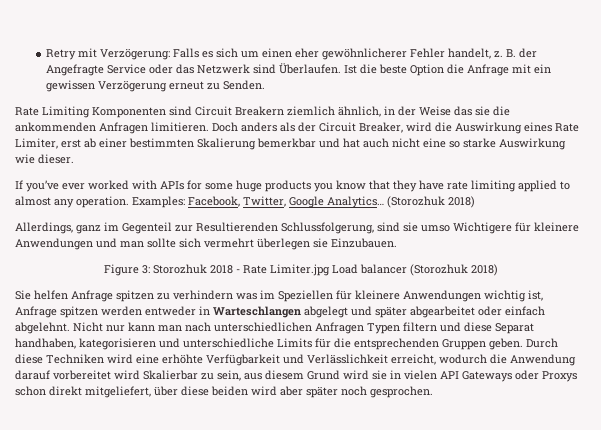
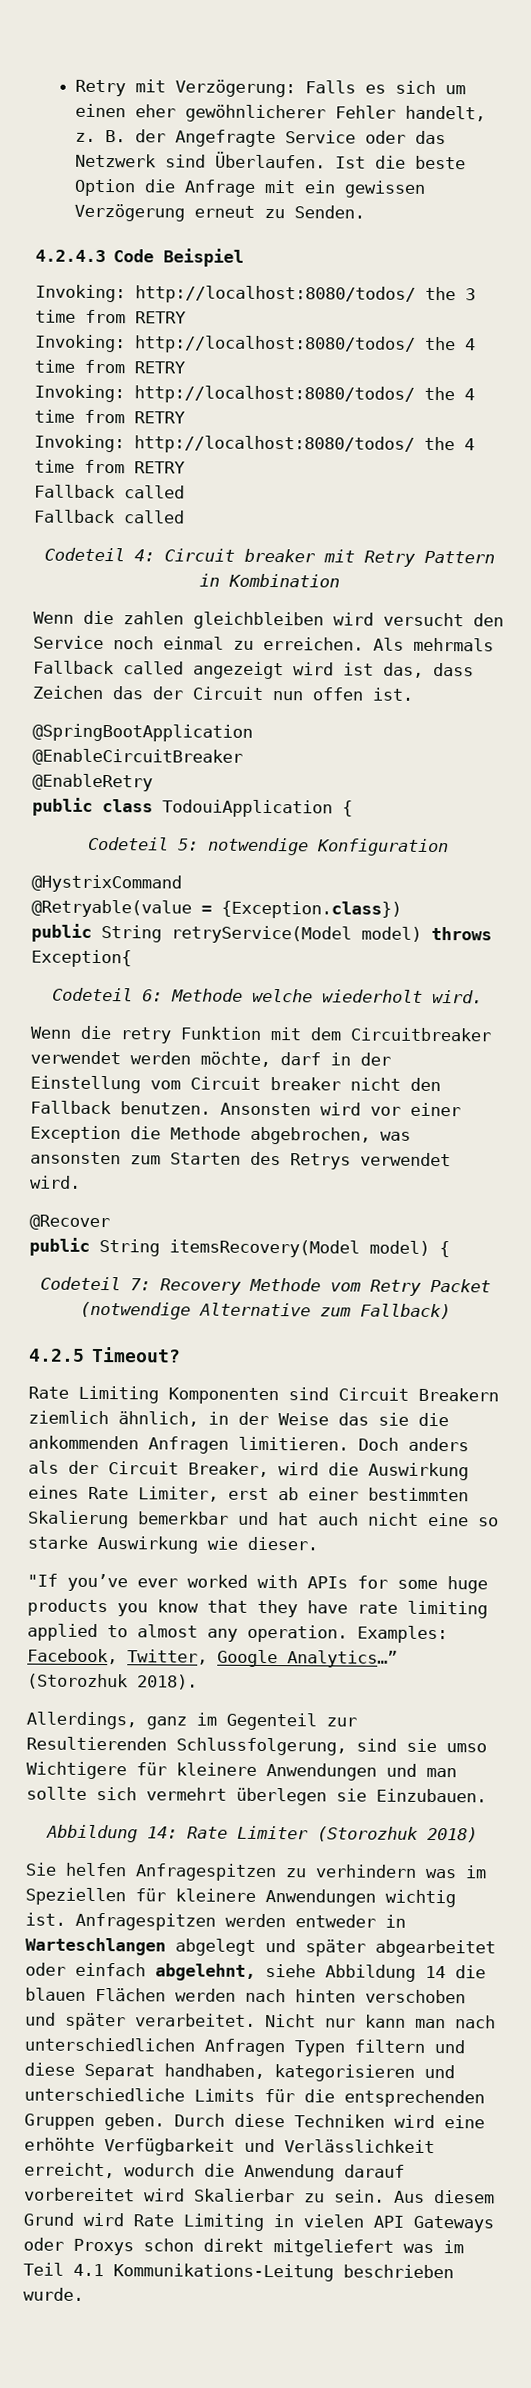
(265, 85) none -> [35,248,245,267] [35,284,476,304] [35,309,186,324] [34,334,476,354] [34,359,185,374] [34,384,475,404] [34,409,185,424] [34,434,475,454] [34,459,185,474] [34,484,185,499] [33,509,185,524] [43,547,495,567] [198,573,340,588] [33,610,504,630] [33,635,494,652] [33,660,474,680] [32,685,414,701] [32,723,253,742] [32,748,243,766] [32,773,153,792] [32,797,353,818] [87,836,449,857] [31,874,182,893] [31,899,402,919] [31,923,492,944] [31,949,132,968] [51,987,483,1004] [30,1025,491,1044] [30,1050,391,1068] [30,1075,441,1094] [30,1100,461,1117] [30,1125,411,1145] [30,1151,451,1170] [30,1175,81,1189] [29,1214,110,1231] [29,1237,450,1258] [39,1276,491,1296] [79,1301,451,1320] [29,1346,182,1363] // 4.2.4.3 Code Beispiel // Invoking: http://localhost:8080/todos/ the 3 time from RETRY // Invoking: http://localhost:8080/todos/ the 4 time from RETRY // Invoking: http://localhost:8080/todos/ the 4 time from RETRY // Invoking: http://localhost:8080/todos/ the 4 time from RETRY // Fallback called // Fallback called // Codeteil 4: Circuit breaker mit Retry Pattern in Kombination // Wenn die zahlen gleichbleiben wird versucht den Service noch einmal zu erreichen. Als mehrmals Fallback called angezeigt wird ist das, dass Zeichen das der Circuit nun offen ist. // @SpringBootApplication // @EnableCircuitBreaker // @EnableRetry // public class TodouiApplication { // Codeteil 5: notwendige Konfiguration // @HystrixCommand // @Retryable(value = {Exception.class}) // public String retryService(Model model) throws Exception{ // Codeteil 6: Methode welche wiederholt wird. // Wenn die retry Funktion mit dem Circuitbreaker verwendet werden möchte, darf in der Einstellung vom Circuit breaker nicht den Fallback benutzen. Ansonsten wird vor einer Exception die Methode abgebrochen, was ansonsten zum Starten des Retrys verwendet wird. // @Recover // public String itemsRecovery(Model model) { // Codeteil 7: Recovery Methode vom Retry Packet (notwendige Alternative zum Fallback) // 4.2.5 Timeout?
[15,180,23,189] If -> [27,1573,58,1587] "If
[327,196,475,208] Analytics… (Storozhuk 2018) -> [287,1650,398,1668] [27,1673,198,1690] Analytics…” (Storozhuk 2018).
[103,264,407,276] Figure 3: Storozhuk 2018 - Rate Limiter.jpg Load balancer -> [45,1824,309,1843] Abbildung 14: Rate Limiter
[71,290,154,302] Anfrage spitzen -> [135,1863,277,1882] Anfragespitzen
[528,290,543,301] [15,306,98,318] ist, Anfrage spitzen -> [25,1912,216,1931] ist. Anfragespitzen
[15,322,70,334] abgelehnt. -> [155,1963,486,1982] [25,1987,466,2004] [25,2012,256,2031] abgelehnt, siehe Abbildung 14 die blauen Flächen werden nach hinten verschoben und später verarbeitet.
[217,370,262,381] sein, aus -> [334,2189,425,2203] sein. Aus
[372,370,387,380] sie -> [133,2213,264,2232] Rate Limiting
[85,386,433,398] mitgeliefert, über diese beiden wird aber später noch gesprochen. -> [273,2239,464,2257] [23,2262,454,2282] [23,2287,84,2301] mitgeliefert was im Teil 4.1 Kommunikations-Leitung beschrieben wurde.

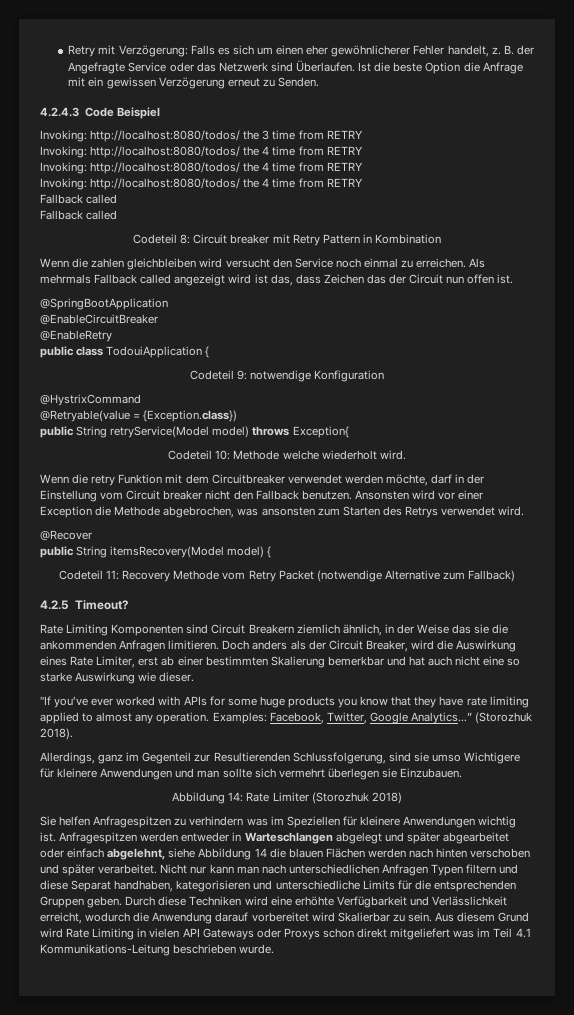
[133,549,155,562] 4: -> [180,234,191,244] 8:
[177,838,199,851] 5: -> [236,370,247,380] 9:
[141,989,163,1002] 6: -> [215,450,231,460] 10:
[129,1278,151,1291] 7: -> [106,570,120,580] 11:

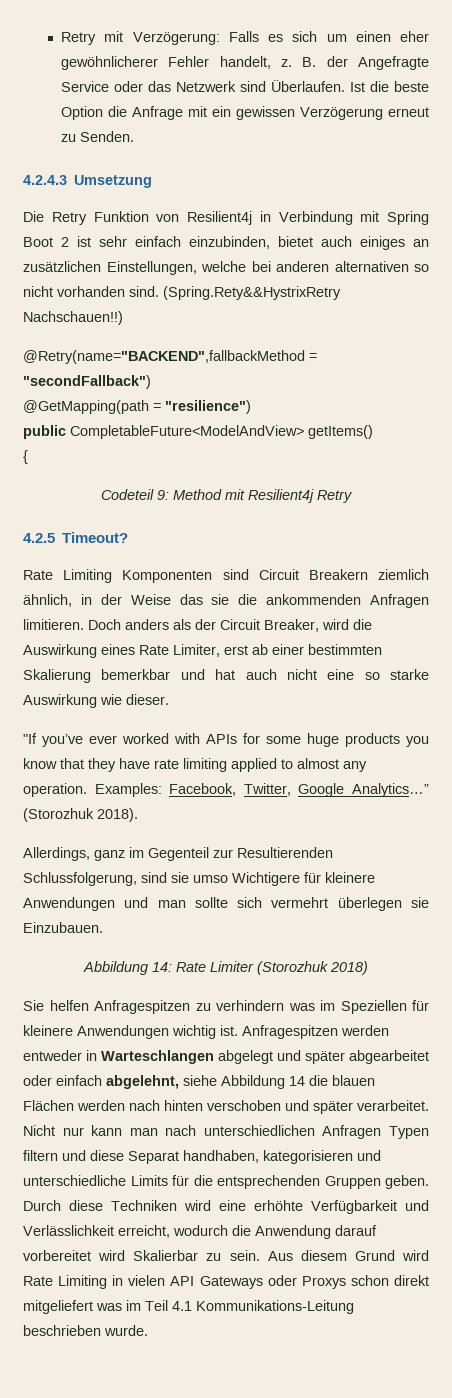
[84,107,160,119] [40,130,363,142] [40,146,363,158] [40,162,363,174] [40,178,363,190] [40,194,118,204] [40,210,118,220] [133,234,441,246] [40,258,486,270] [40,274,514,286] [40,298,168,310] [40,314,158,325] [40,330,112,342] [40,346,203,358] Code Beispiel // Invoking: http://localhost:8080/todos/ the 3 time from RETRY // Invoking: http://localhost:8080/todos/ the 4 time from RETRY // Invoking: http://localhost:8080/todos/ the 4 time from RETRY // Invoking: http://localhost:8080/todos/ the 4 time from RETRY // Fallback called // Fallback called // Codeteil 8: Circuit breaker mit Retry Pattern in Kombination // Wenn die zahlen gleichbleiben wird versucht den Service noch einmal zu erreichen. Als mehrmals Fallback called angezeigt wird ist das, dass Zeichen das der Circuit nun offen ist. // @SpringBootApplication // @EnableCircuitBreaker // @EnableRetry // public class TodouiApplication -> [74,175,153,188] [23,211,429,225] [23,236,429,250] [23,261,429,275] [23,286,341,300] [23,311,123,325] [23,350,317,364] [23,375,151,389] [23,400,251,414] [23,425,373,439] Umsetzung // Die Retry Funktion von Resilient4j in Verbindung mit Spring Boot 2 ist sehr einfach einzubinden, bietet auch einiges an zusätzlichen Einstellungen, welche bei anderen alternativen so nicht vorhanden sind. (Spring.Rety&&HystrixRetry Nachschauen!!) // @Retry(name="BACKEND",fallbackMethod = "secondFallback") // @GetMapping(path = "resilience") // public CompletableFuture<ModelAndView> getItems() //
[250,370,385,382] [40,394,141,406] [40,410,238,422] [40,426,349,438] [168,450,406,460] [40,474,485,486] [40,490,484,502] [40,506,525,518] [40,530,92,541] [40,546,272,558] [58,570,516,582] notwendige Konfiguration // @HystrixCommand // @Retryable(value = {Exception.class}) // public String retryService(Model model) throws Exception{ // Codeteil 10: Methode welche wiederholt wird. // Wenn die retry Funktion mit dem Circuitbreaker verwendet werden möchte, darf in der Einstellung vom Circuit breaker nicht den Fallback benutzen. Ansonsten wird vor einer Exception die Methode abgebrochen, was ansonsten zum Starten des Retrys verwendet wird. // @Recover // public String itemsRecovery(Model model) { // Codeteil 11: Recovery Methode vom Retry Packet (notwendige Alternative zum Fallback) -> [173,489,352,503] Method mit Resilient4j Retry

